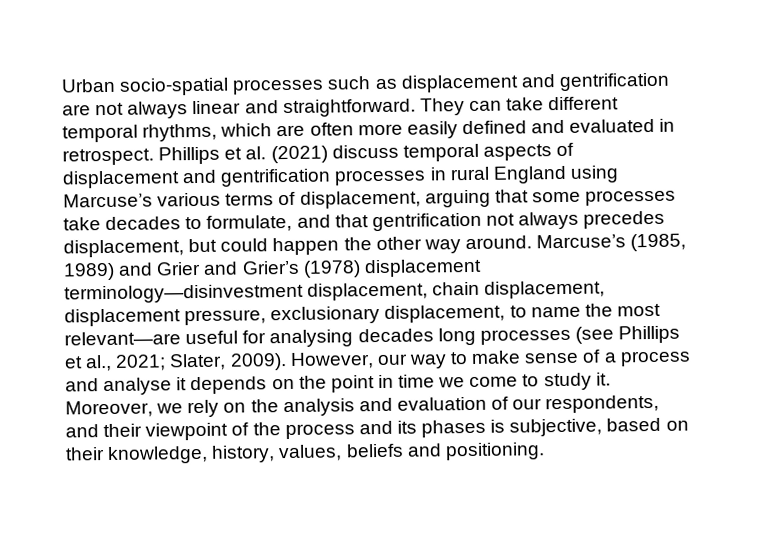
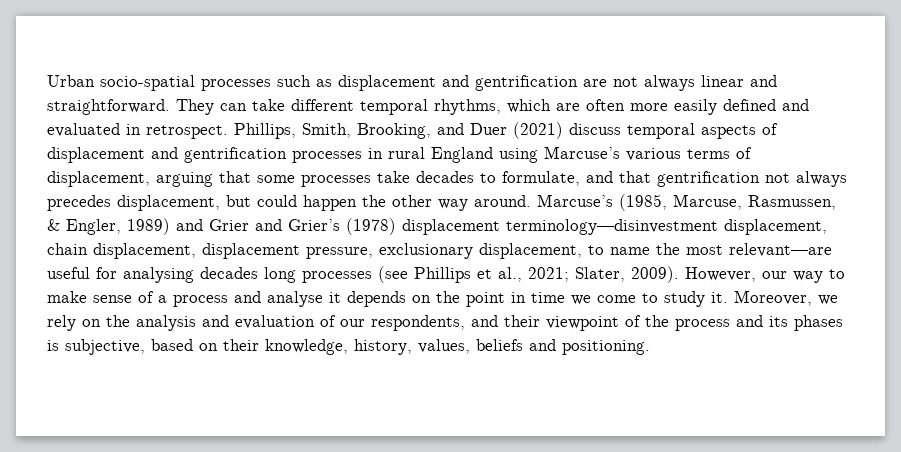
[158,146,267,165] Phillips et al. -> [234,123,507,139] Phillips, Smith, Brooking, and Duer
(687, 242) none -> [673,194,836,210] [47,219,121,235] Marcuse, Rasmussen, & Engler,

